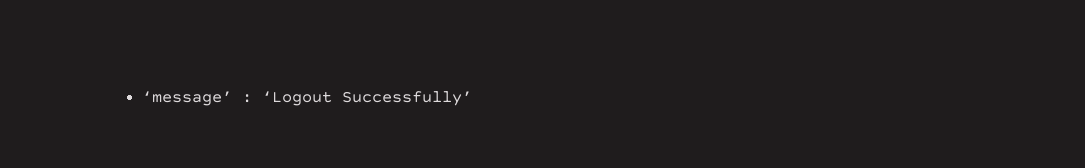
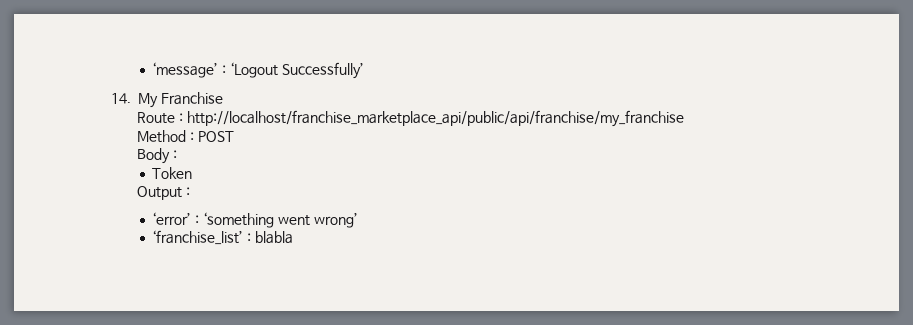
(473, 98) none -> [111,92,223,108] [137,110,684,127] [137,130,234,143] [137,148,177,164] [152,167,193,179] [137,186,190,200] [152,212,358,228] [152,230,294,245] // 14. My Franchise // Route : http://localhost/franchise_marketplace_api/public/api/franchise/my_franchise // Method : POST // Body : // Token // Output : // ‘error’ : ‘something went wrong’ // ‘franchise_list’ : blabla

